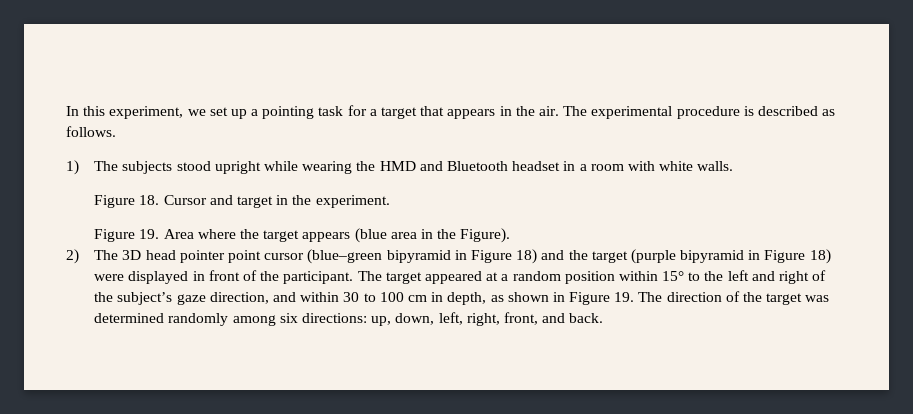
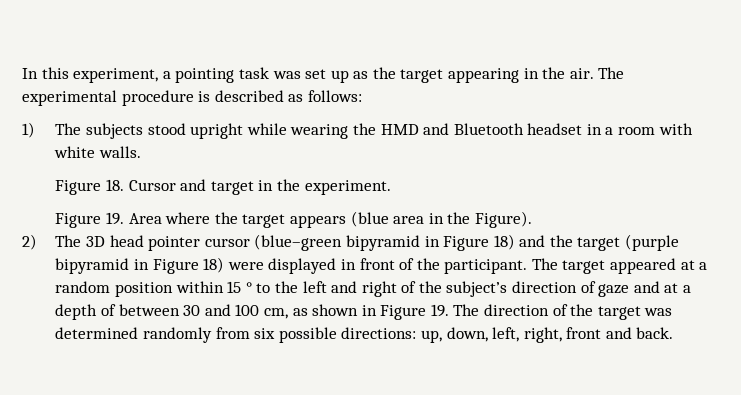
[187,105,496,119] we set up a pointing task for a target that appears -> [162,67,520,83] a pointing task was set up as the target appearing
[66,126,116,137] follows. -> [307,90,362,102] follows:
[228,250,262,263] point -> (201, 243) none
[662,271,685,281] 15° -> [227,281,252,293] 15 °
[176,292,487,305] gaze direction, and within 30 to 100 cm in depth, -> [512,281,691,297] [55,304,288,320] direction of gaze and at a depth of between 30 and 100 cm,
[232,313,298,326] among six -> [215,327,337,343] from six possible
[503,312,538,325] front, -> [566,327,602,339] front

